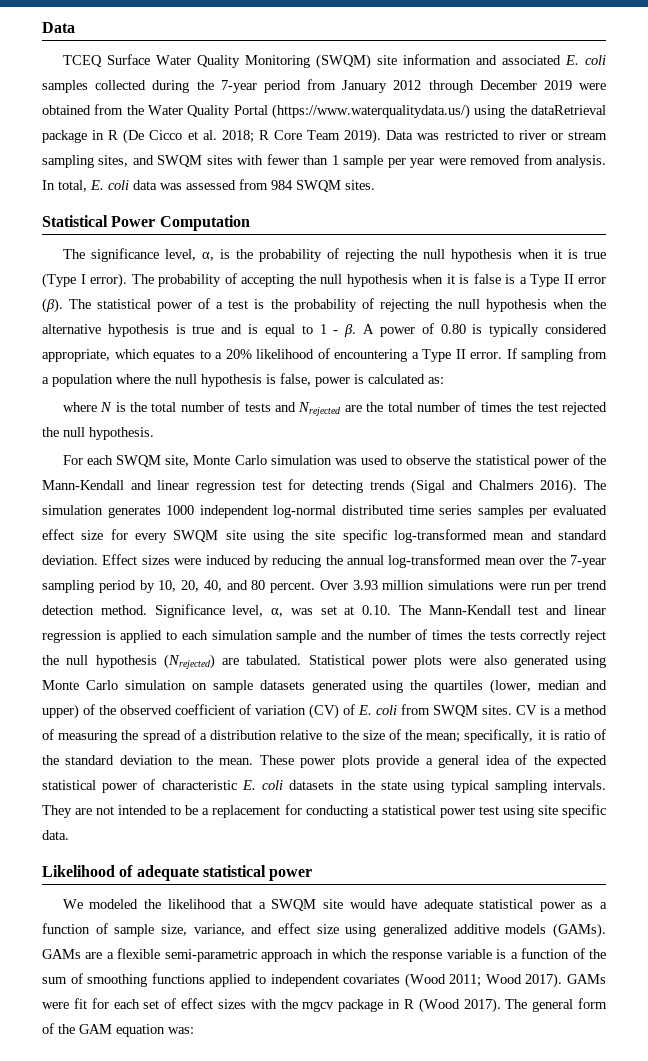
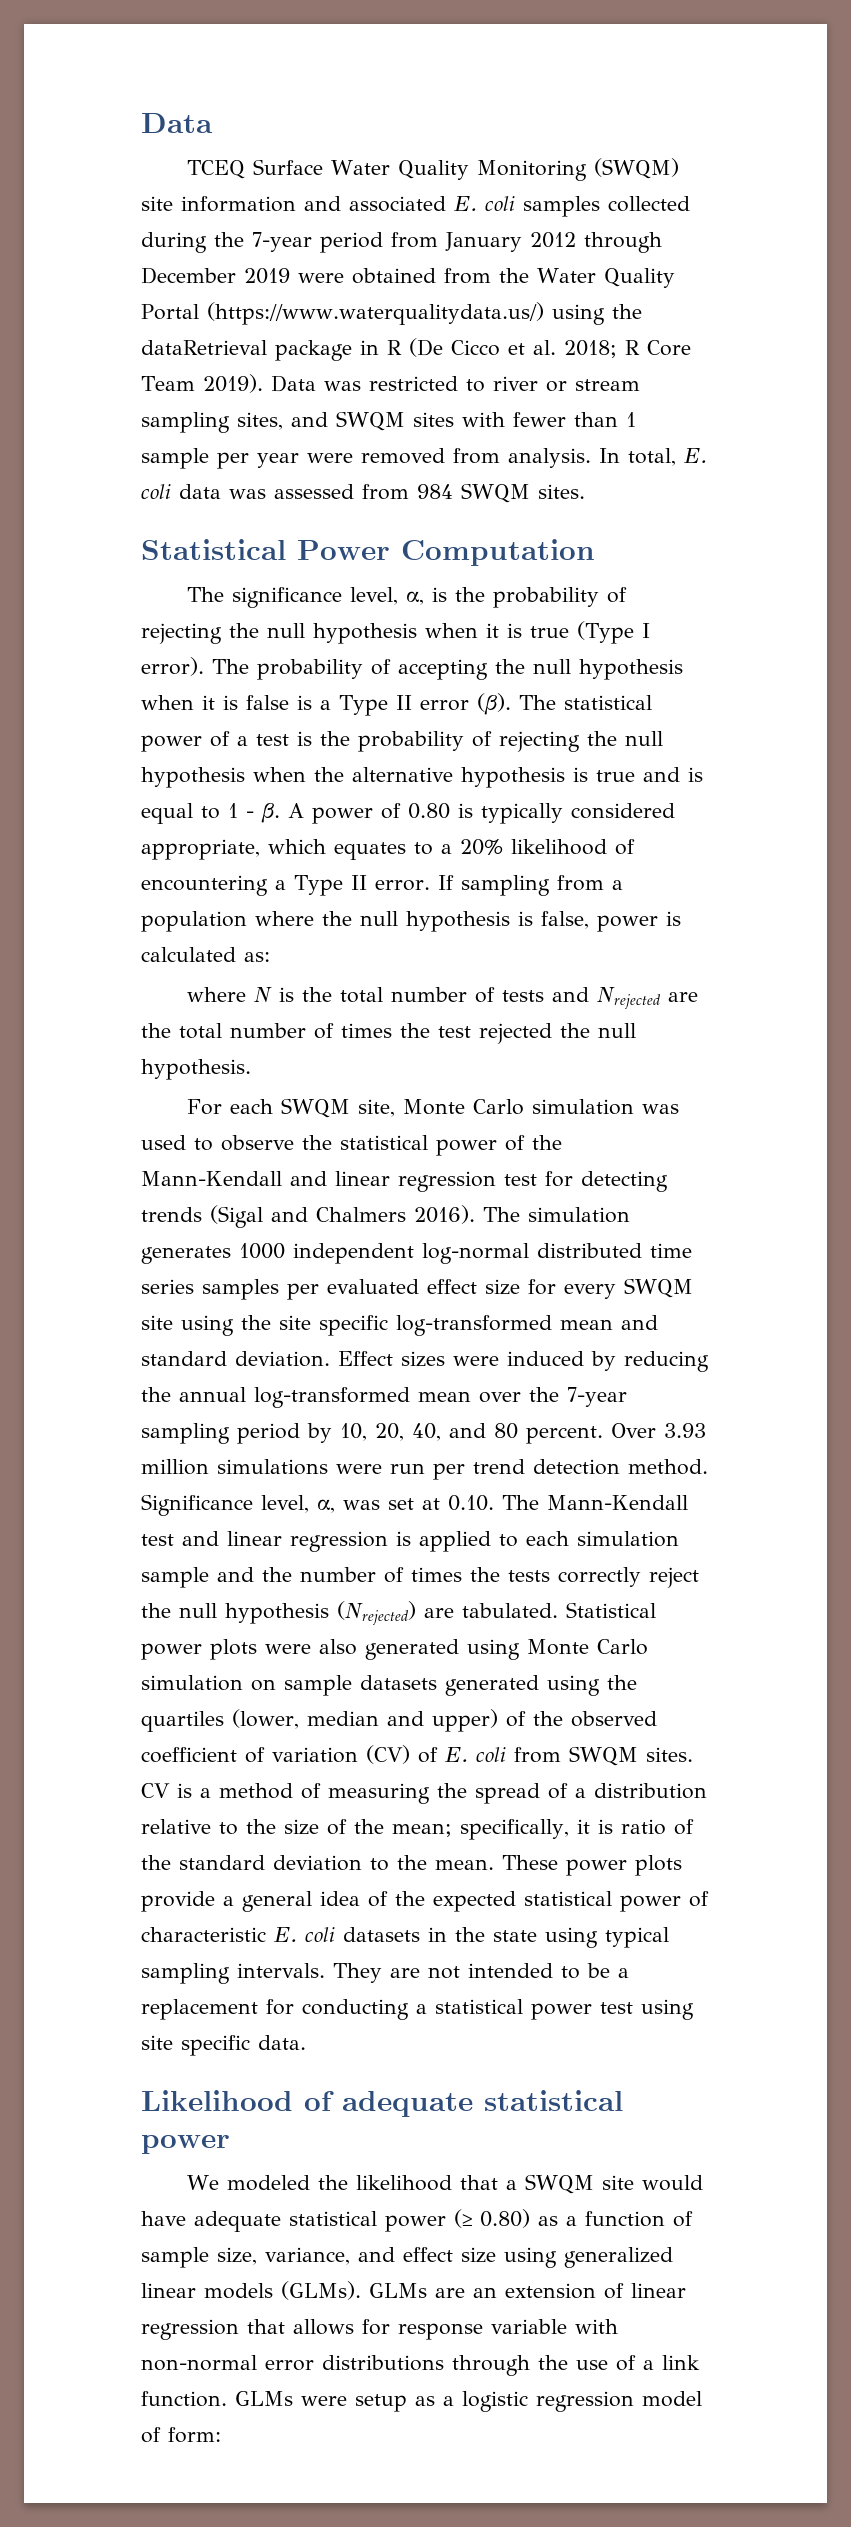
(575, 907) none -> [454,2209,530,2228] (≥ 0.80)
[453,923,607,938] [42,948,606,962] [42,973,606,988] [42,998,607,1013] [42,1023,194,1037] additive models (GAMs). GAMs are a flexible semi-parametric approach in which the response variable is a function of the sum of smoothing functions applied to independent covariates (Wood 2011; Wood 2017). GAMs were fit for each set of effect sizes with the mgcv package in R (Wood 2017). The general form of the GAM equation was: -> [141,2281,686,2300] [141,2319,618,2340] [141,2355,700,2376] [141,2391,702,2412] [141,2427,221,2443] linear models (GLMs). GLMs are an extension of linear regression that allows for response variable with non-normal error distributions through the use of a link function. GLMs were setup as a logistic regression model of form:

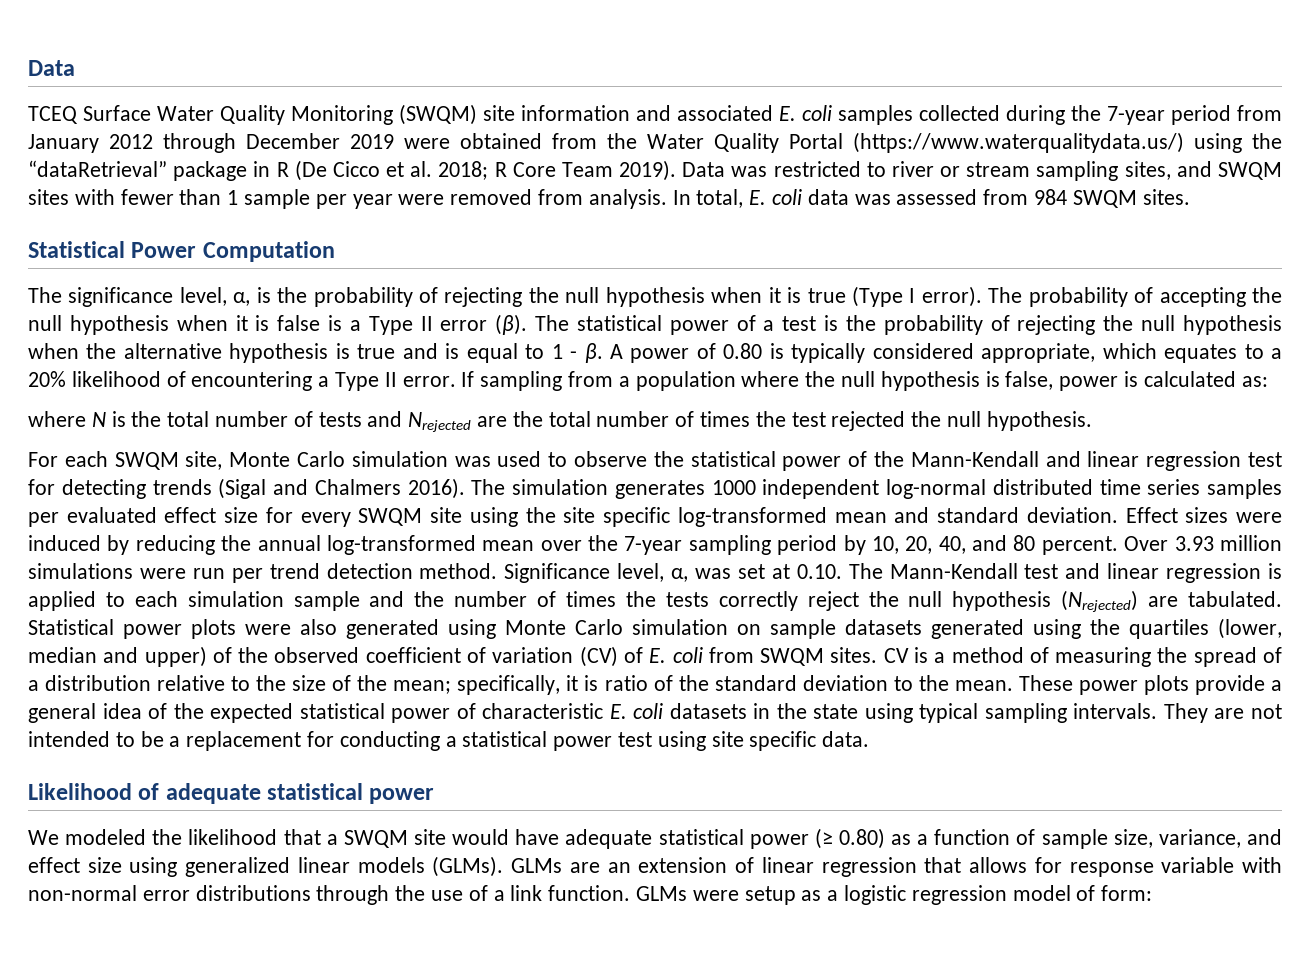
[141,340,267,355] dataRetrieval -> [28,160,167,177] “dataRetrieval”

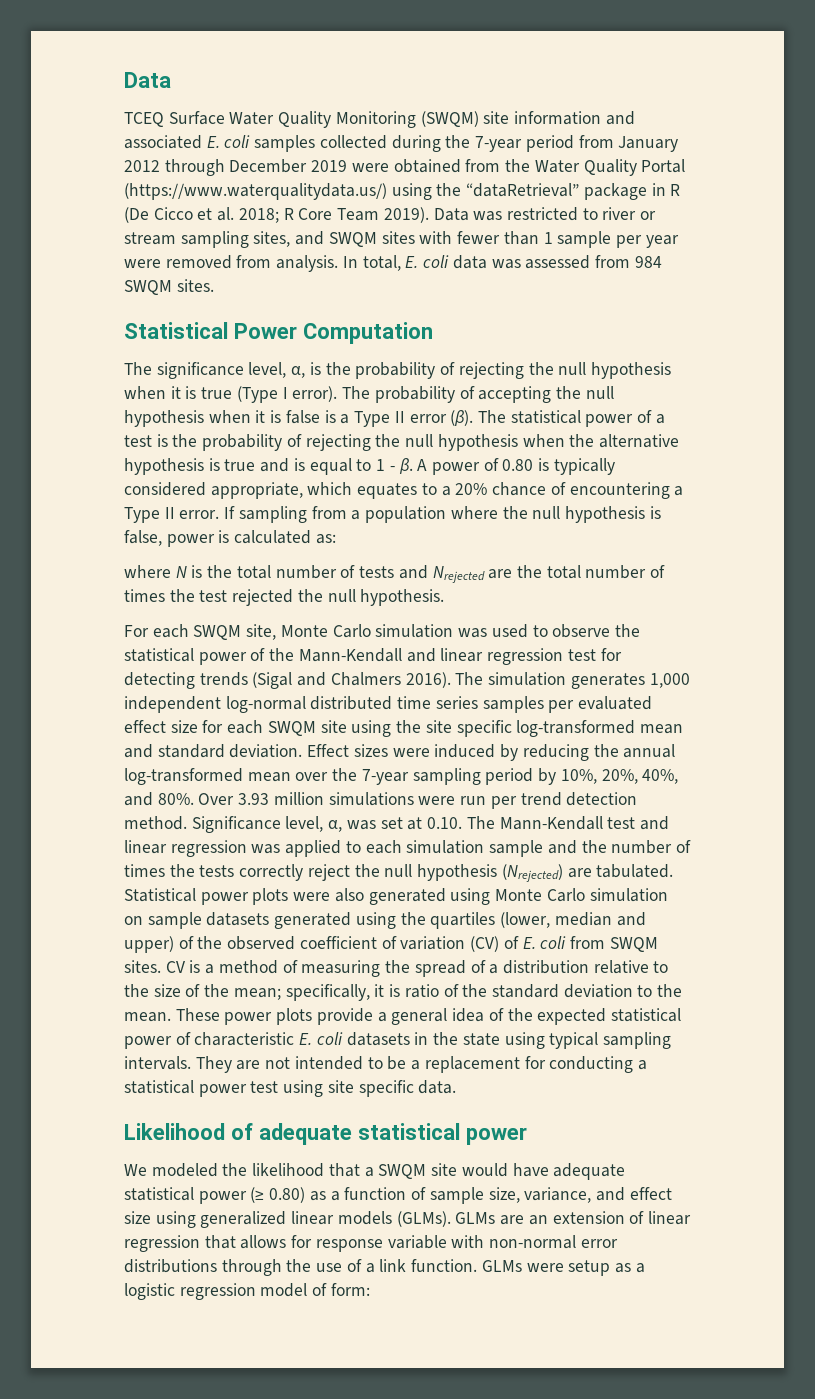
[71,371,161,387] likelihood -> [492,482,547,496] chance
[711,480,756,495] 1000 -> [649,673,690,688] 1,000
[300,512,351,527] every -> [227,720,264,734] each
[871,535,1118,555] 10, 20, 40, and 80 percent. -> [560,769,679,784] [124,792,194,806] 10%, 20%, 40%, and 80%.
[1268,563,1282,579] is -> [251,844,281,854] was

